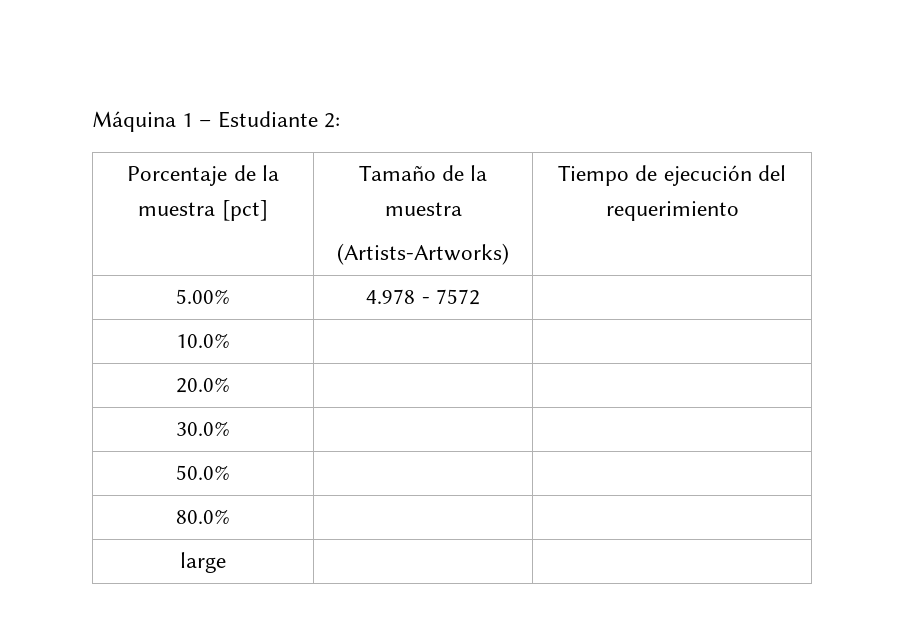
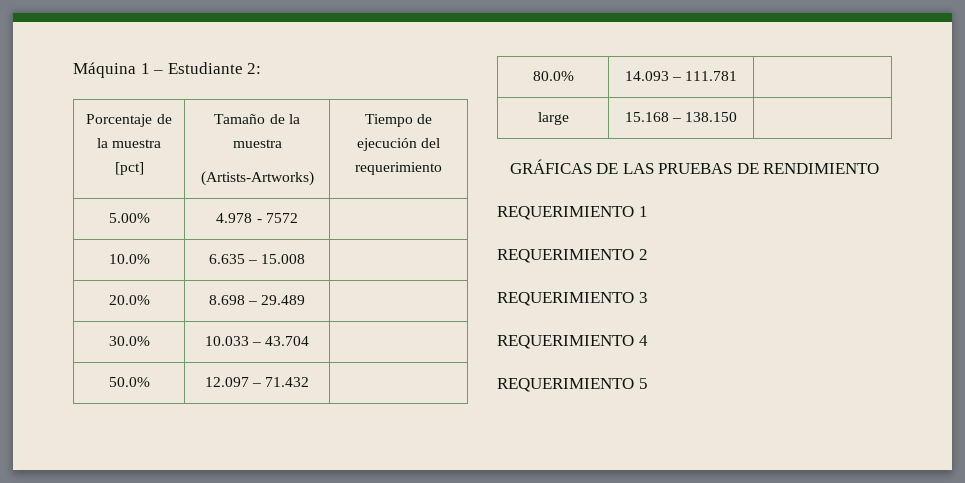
[176,377,230,393] [176,421,230,436] [176,465,230,480] [176,509,230,524] [180,552,226,573] | // 20.0% | | // 30.0% | | // 50.0% | | // 80.0% | | // large | | -> [208,254,306,264] [108,295,150,305] [208,295,306,305] [108,336,150,346] [204,336,310,346] [108,377,150,387] [204,377,310,387] [532,71,574,81] [624,71,738,81] [537,112,569,125] [624,112,738,122] [509,159,880,174] [497,206,648,220] [497,249,648,263] [497,292,648,306] [497,335,648,349] [497,378,648,392] 6.635 – 15.008 | // 20.0% | 8.698 – 29.489 | // 30.0% | 10.033 – 43.704 | // 50.0% | 12.097 – 71.432 | // 80.0% | 14.093 – 111.781 | // large | 15.168 – 138.150 | // GRÁFICAS DE LAS PRUEBAS DE RENDIMIENTO // REQUERIMIENTO 1 // REQUERIMIENTO 2 // REQUERIMIENTO 3 // REQUERIMIENTO 4 // REQUERIMIENTO 5

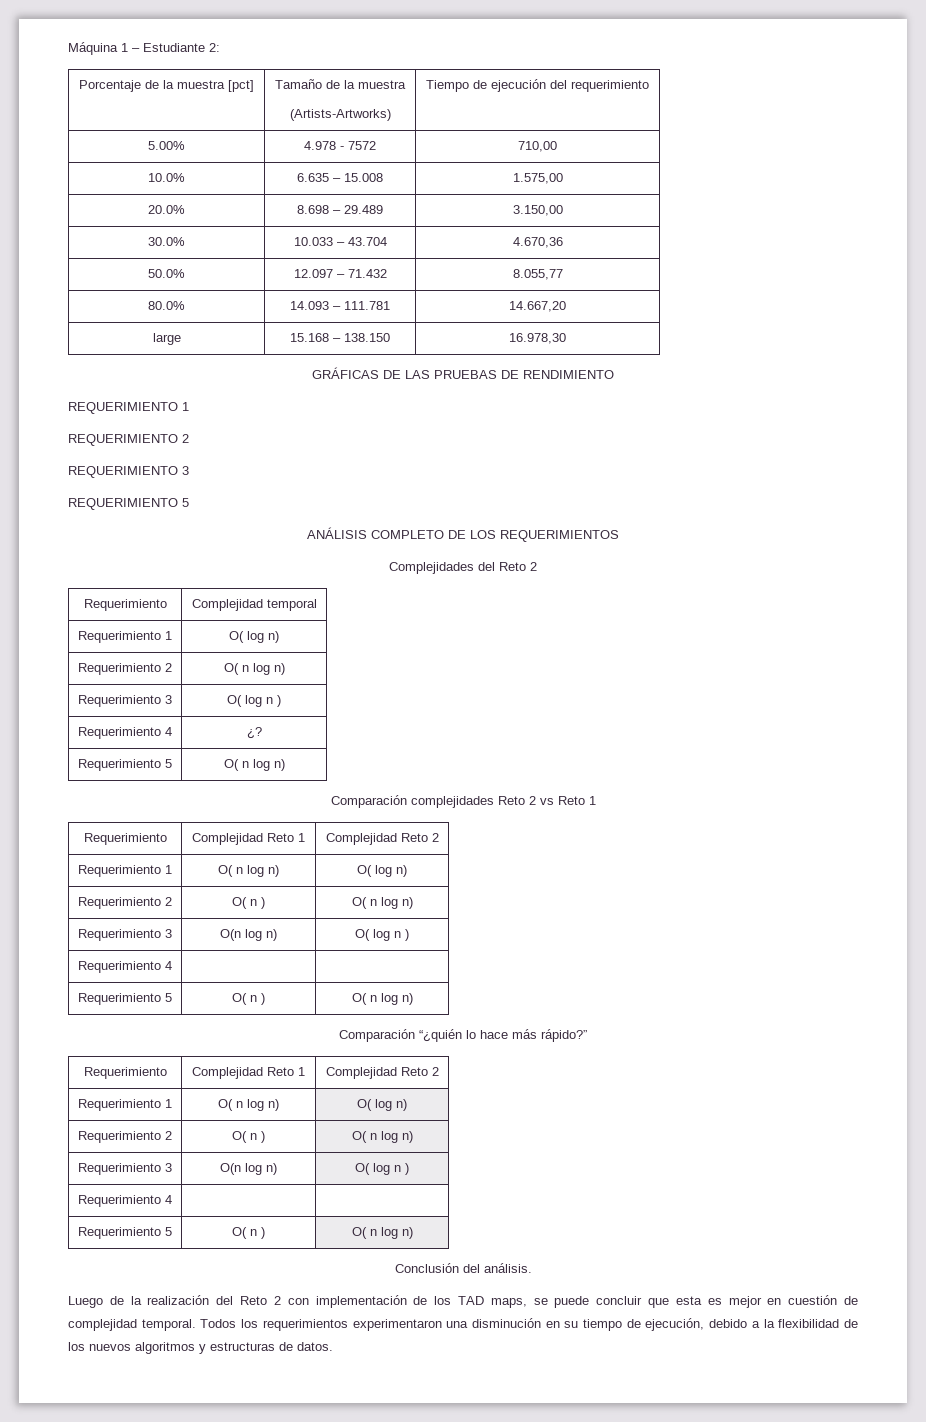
(298, 218) none -> [518,141,557,152] 710,00
(306, 259) none -> [512,173,563,184] 1.575,00
(306, 300) none -> [512,205,563,216] 3.150,00
(310, 341) none -> [512,237,563,248] 4.670,36
(310, 382) none -> [512,269,563,280] 8.055,77
(738, 76) none -> [509,301,566,312] 14.667,20
(738, 117) none -> [509,333,566,344] 16.978,30
[638,335,648,346] [497,378,648,392] 4 // REQUERIMIENTO 5 -> [182,498,189,507] [307,527,619,542] [389,562,537,574] [83,599,167,611] [191,599,317,611] [78,631,172,643] [229,631,279,643] [78,663,172,675] [223,663,285,675] [78,695,172,707] [227,695,281,707] [78,727,172,739] [246,727,262,739] [78,759,172,771] [223,759,285,771] [330,795,596,808] [83,833,167,845] [192,833,305,845] [325,833,439,845] [78,865,172,877] [218,865,279,877] [357,865,407,877] [78,897,172,909] [232,897,265,909] [351,897,413,909] [78,929,172,941] [220,929,277,941] [355,929,409,941] [78,961,172,973] [78,993,172,1005] [232,993,265,1005] [351,993,413,1005] [339,1029,587,1042] [83,1067,167,1079] [192,1067,305,1079] [325,1067,439,1079] [78,1099,172,1111] [218,1099,279,1111] [357,1099,407,1111] [78,1131,172,1143] [232,1131,265,1143] [351,1131,413,1143] [78,1163,172,1175] [220,1163,277,1175] [355,1163,409,1175] [78,1195,172,1207] [78,1227,172,1239] [232,1227,265,1239] [351,1227,413,1239] [394,1263,532,1273] [68,1295,859,1308] [68,1318,859,1331] [68,1342,333,1354] 5 // ANÁLISIS COMPLETO DE LOS REQUERIMIENTOS // Complejidades del Reto 2 // Requerimiento | Complejidad temporal // Requerimiento 1 | O( log n) // Requerimiento 2 | O( n log n) // Requerimiento 3 | O( log n ) // Requerimiento 4 | ¿? // Requerimiento 5 | O( n log n) // Comparación complejidades Reto 2 vs Reto 1 // Requerimiento | Complejidad Reto 1 | Complejidad Reto 2 // Requerimiento 1 | O( n log n) | O( log n) // Requerimiento 2 | O( n ) | O( n log n) // Requerimiento 3 | O(n log n) | O( log n ) // Requerimiento 4 | | // Requerimiento 5 | O( n ) | O( n log n) // Comparación “¿quién lo hace más rápido?” // Requerimiento | Complejidad Reto 1 | Complejidad Reto 2 // Requerimiento 1 | O( n log n) | O( log n) // Requerimiento 2 | O( n ) | O( n log n) // Requerimiento 3 | O(n log n) | O( log n ) // Requerimiento 4 | | // Requerimiento 5 | O( n ) | O( n log n) // Conclusión del análisis. // Luego de la realización del Reto 2 con implementación de los TAD maps, se puede concluir que esta es mejor en cuestión de complejidad temporal. Todos los requerimientos experimentaron una disminución en su tiempo de ejecución, debido a la flexibilidad de los nuevos algoritmos y estructuras de datos.

